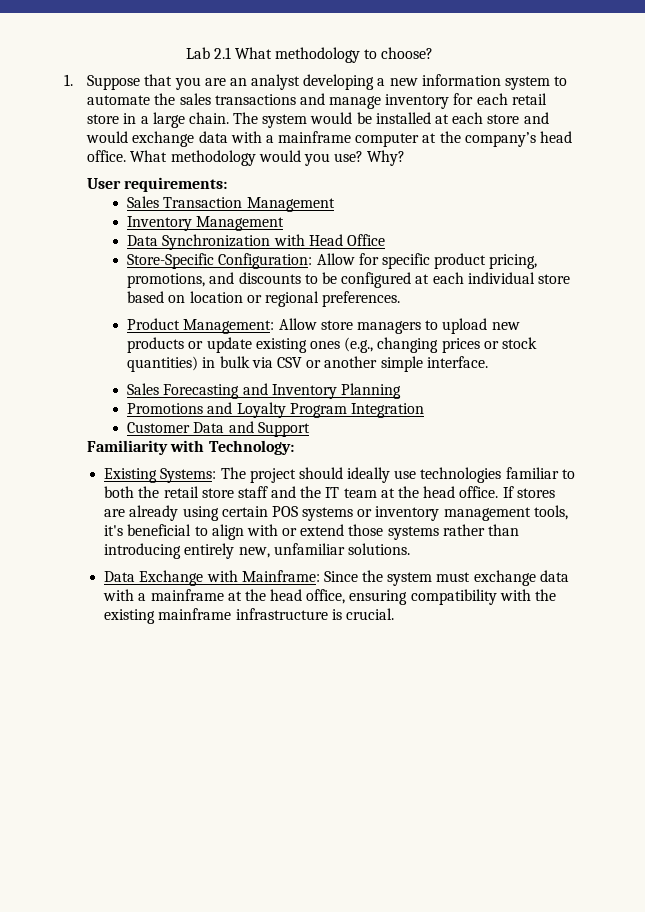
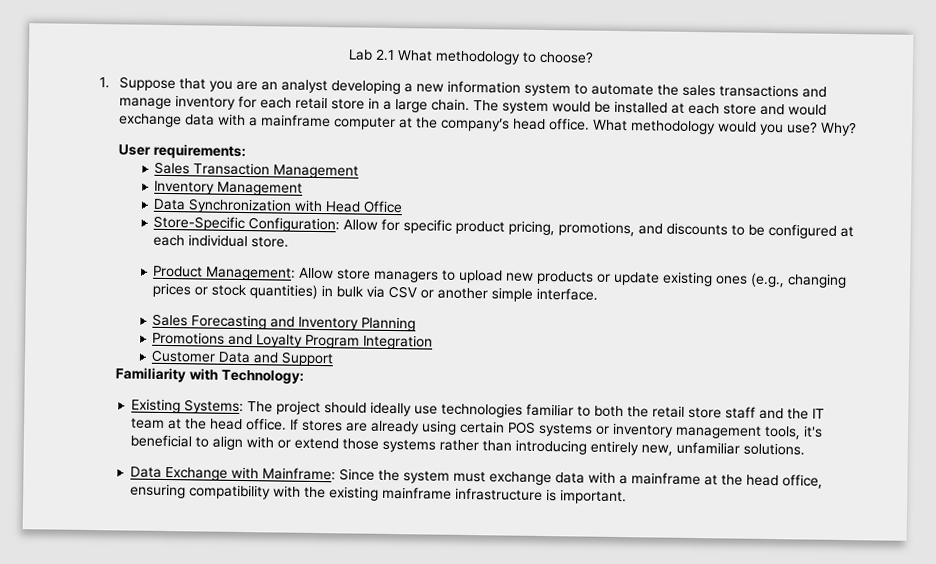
[537,274,570,284] [127,291,401,307] store based on location or regional preferences. -> [251,236,290,248] store.
[345,608,394,620] crucial. -> [559,489,627,505] important.

